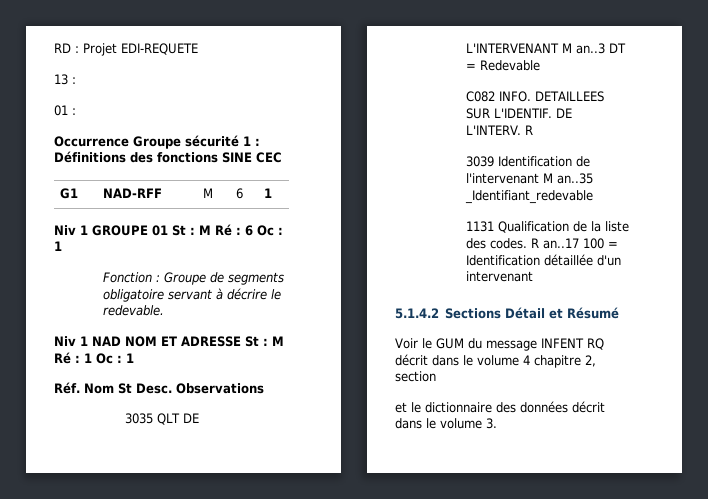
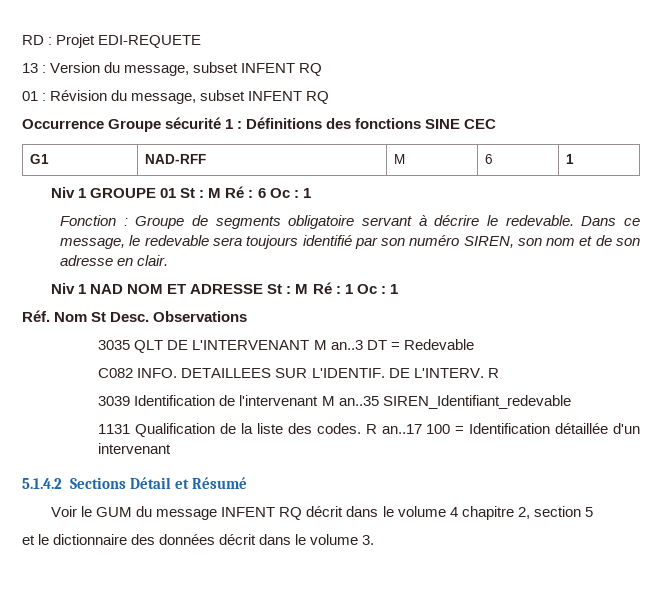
[54,105,76,116] // 01 : -> [50,62,323,76] [22,90,330,104] Version du message, subset INFENT RQ // 01 : Révision du message, subset INFENT RQ
(165, 310) none -> [581,216,640,226] [60,235,641,249] [60,255,169,266] Dans ce message, le redevable sera toujours identifié par son numéro SIREN, son nom et de son adresse en clair.
[464,190,593,204] _Identifiant_redevable -> [382,395,571,409] SIREN_Identifiant_redevable
(436, 376) none -> [584,507,593,517] 5

